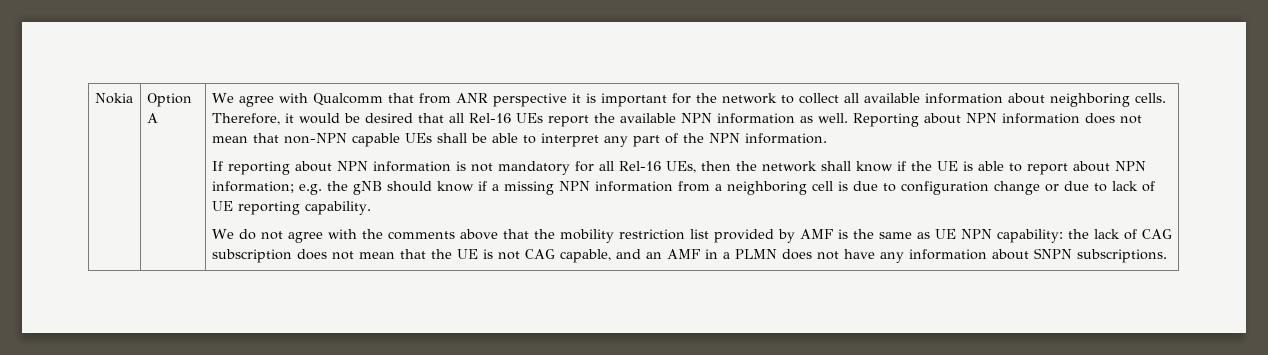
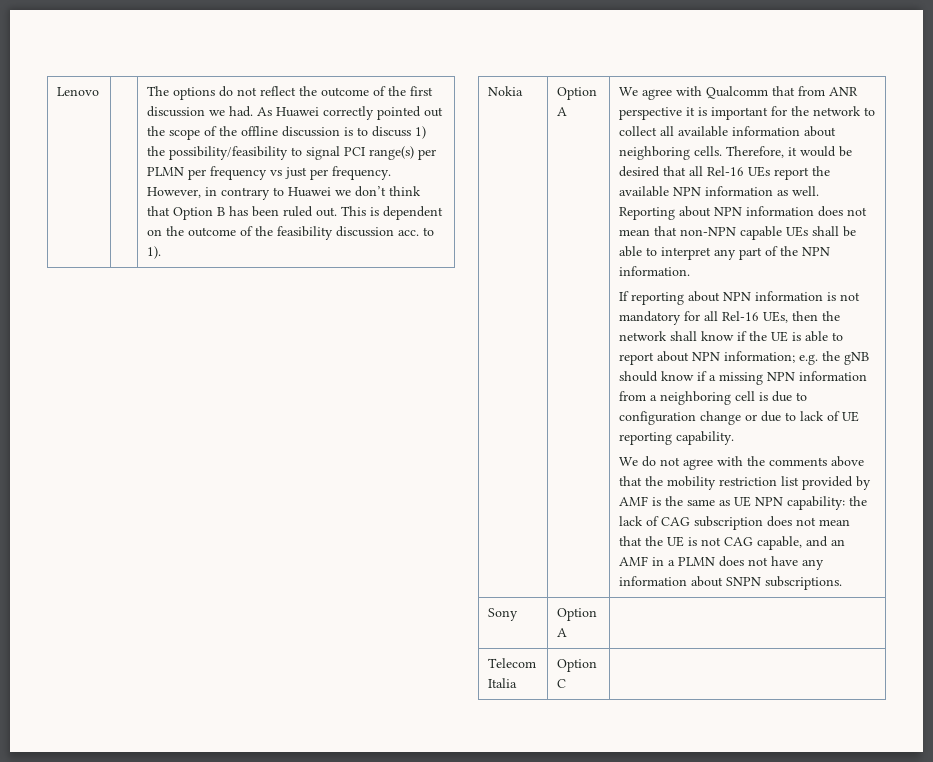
(94, 98) none -> [57,87,100,96] [147,86,434,100] [147,106,444,120] [147,126,427,140] [147,146,437,160] [147,166,392,180] [147,186,422,200] [147,206,444,220] [147,226,435,240] [147,246,162,259] Lenovo | | The options do not reflect the outcome of the first discussion we had. As Huawei correctly pointed out the scope of the offline discussion is to discuss 1) the possibility/feasibility to signal PCI range(s) per PLMN per frequency vs just per frequency. However, in contrary to Huawei we don’t think that Option B has been ruled out. This is dependent on the outcome of the feasibility discussion acc. to 1). //
(1167, 256) none -> [488,608,519,621] [557,608,598,621] [557,628,568,637] [488,658,537,668] [488,678,518,688] [557,659,598,672] [557,679,567,688] // Sony | Option A | // Telecom Italia | Option C |

